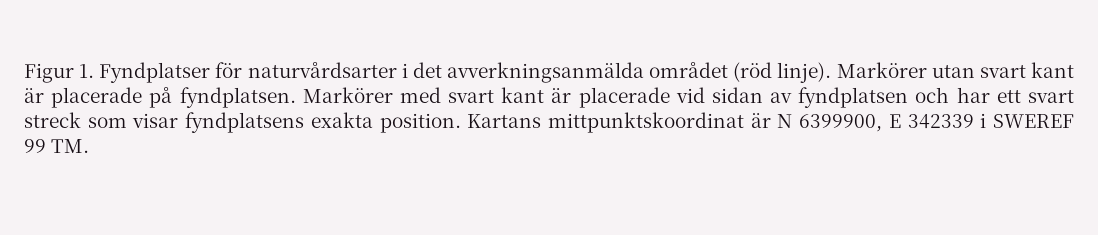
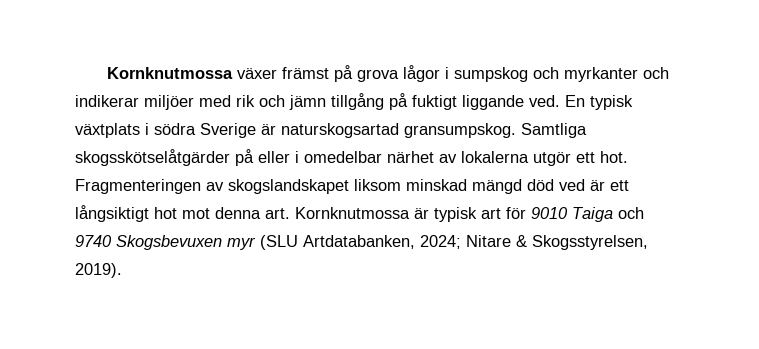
[24,62,1074,83] [24,87,1074,108] [24,112,1074,133] [24,139,90,153] Figur 1. Fyndplatser för naturvårdsarter i det avverkningsanmälda området (röd linje). Markörer utan svart kant är placerade på fyndplatsen. Markörer med svart kant är placerade vid sidan av fyndplatsen och har ett svart streck som visar fyndplatsens exakta position. Kartans mittpunktskoordinat är N 6399900, E 342339 i SWEREF 99 TM. -> [107,65,670,82] [75,93,633,110] [75,123,587,138] [75,149,628,166] [75,179,629,194] [75,205,644,222] [75,235,648,250] [75,263,122,278] Kornknutmossa växer främst på grova lågor i sumpskog och myrkanter och indikerar miljöer med rik och jämn tillgång på fuktigt liggande ved. En typisk växtplats i södra Sverige är naturskogsartad gransumpskog. Samtliga skogsskötselåtgärder på eller i omedelbar närhet av lokalerna utgör ett hot. Fragmenteringen av skogslandskapet liksom minskad mängd död ved är ett långsiktigt hot mot denna art. Kornknutmossa är typisk art för 9010 Taiga och 9740 Skogsbevuxen myr (SLU Artdatabanken, 2024; Nitare & Skogsstyrelsen, 2019).

